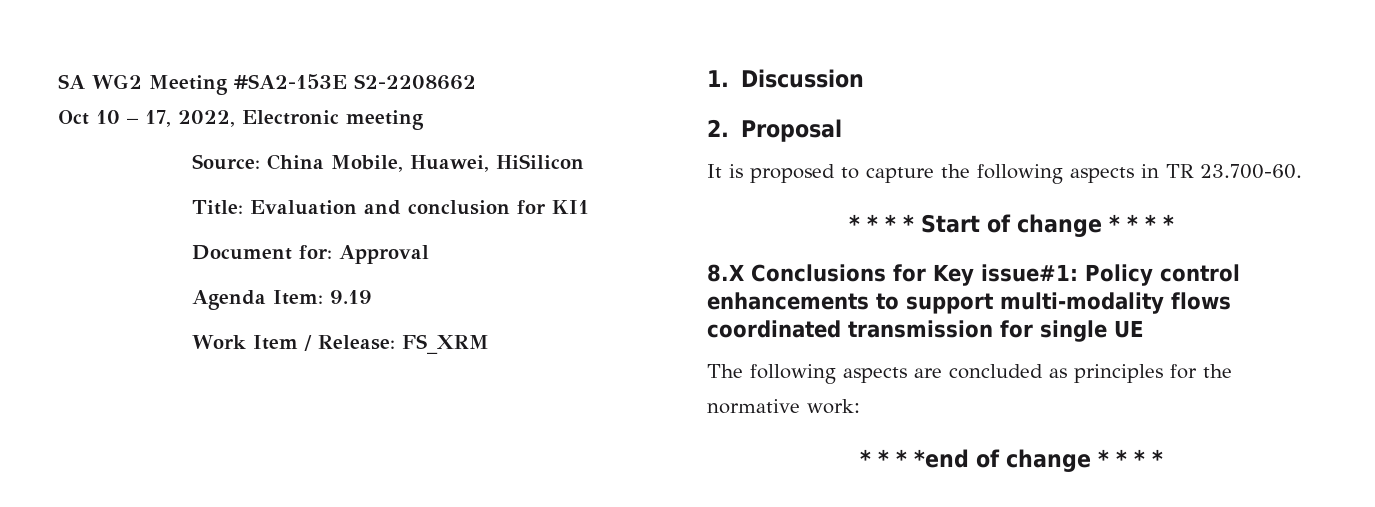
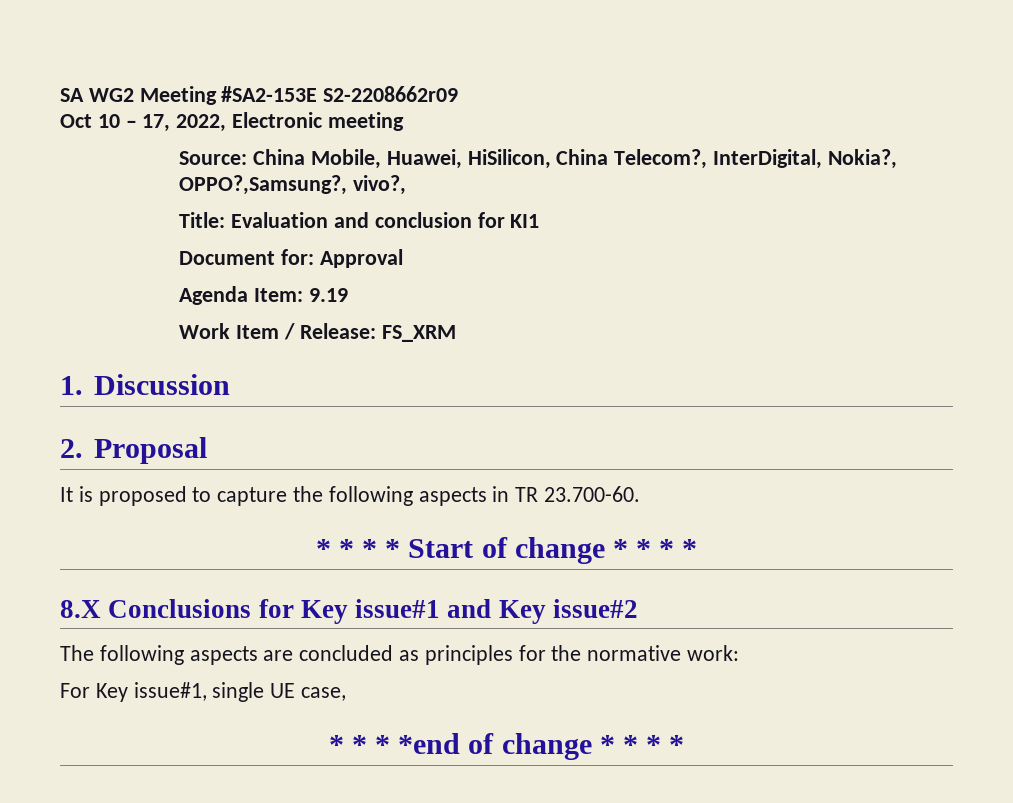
[354,74,476,90] S2-2208662 -> [323,86,459,102] S2-2208662r09
[496,154,585,169] HiSilicon -> [467,149,897,169] [179,175,407,195] HiSilicon, China Telecom?, InterDigital, Nokia?, OPPO?,Samsung?, vivo?,
[981,264,1240,286] [707,292,1231,314] [707,320,1144,342] issue#1: Policy control enhancements to support multi-modality flows coordinated transmission for single UE -> [355,599,639,624] issue#1 and Key issue#2
(860, 406) none -> [60,682,347,702] // For Key issue#1, single UE case,

